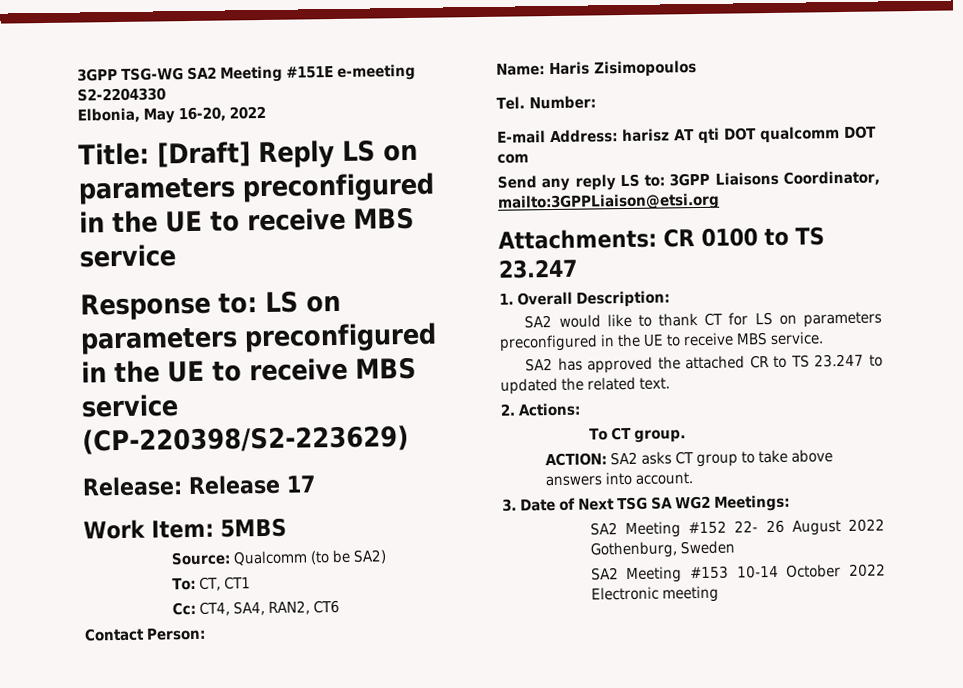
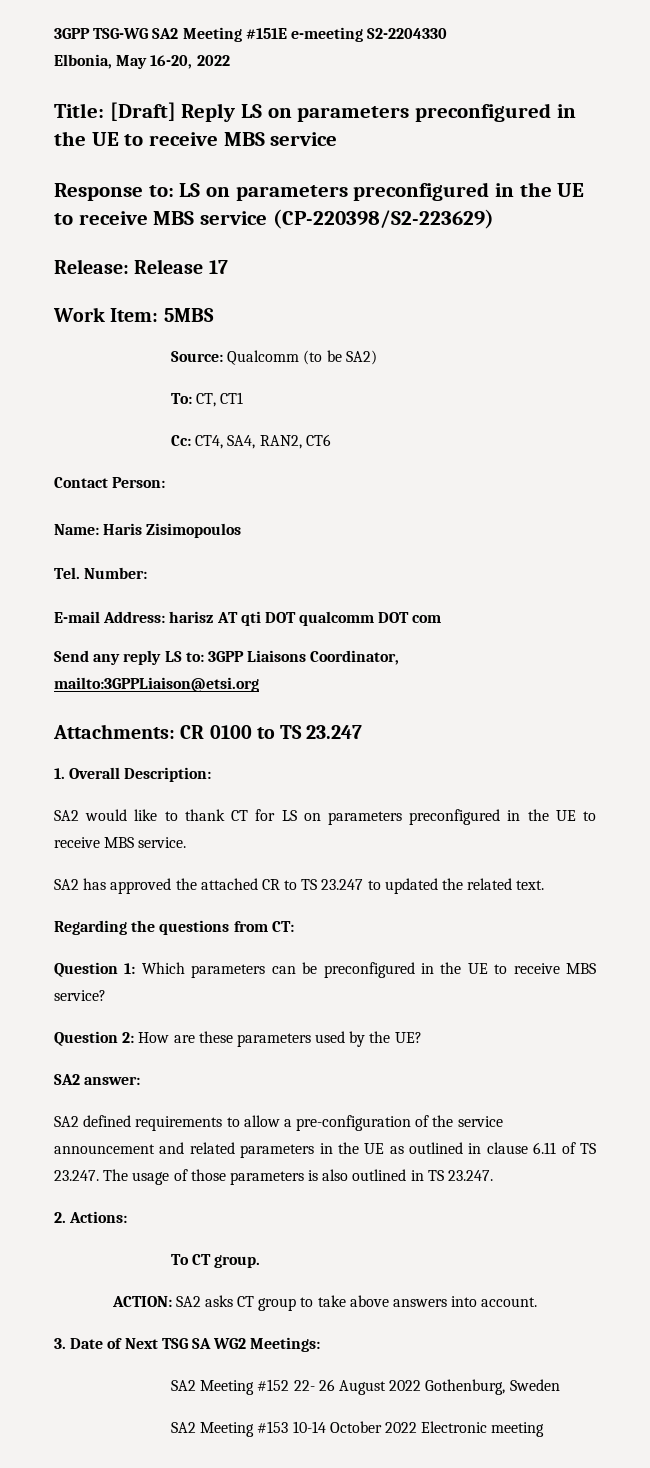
(670, 383) none -> [54,920,294,935] [54,962,596,978] [54,990,106,1001] [54,1031,422,1047] [54,1074,141,1085] [54,1115,503,1131] [54,1142,596,1158] [54,1169,494,1185] // Regarding the questions from CT: // Question 1: Which parameters can be preconfigured in the UE to receive MBS service? // Question 2: How are these parameters used by the UE? // SA2 answer: // SA2 defined requirements to allow a pre-configuration of the service announcement and related parameters in the UE as outlined in clause 6.11 of TS 23.247. The usage of those parameters is also outlined in TS 23.247.

